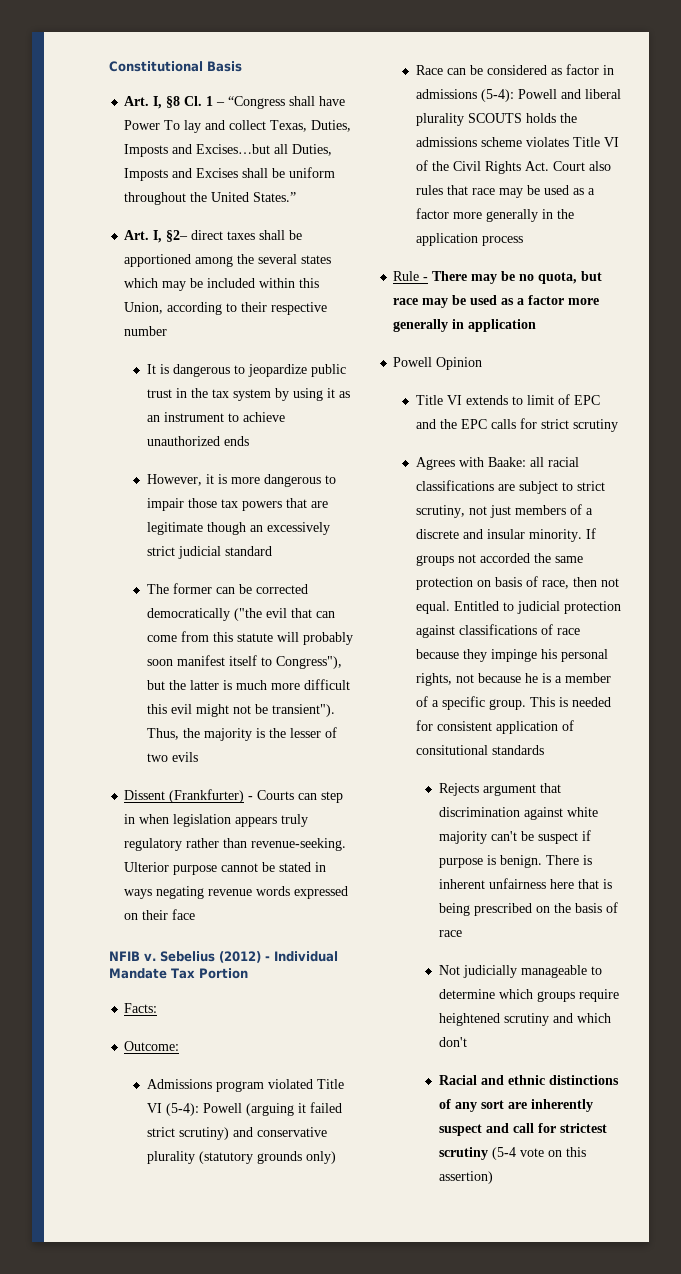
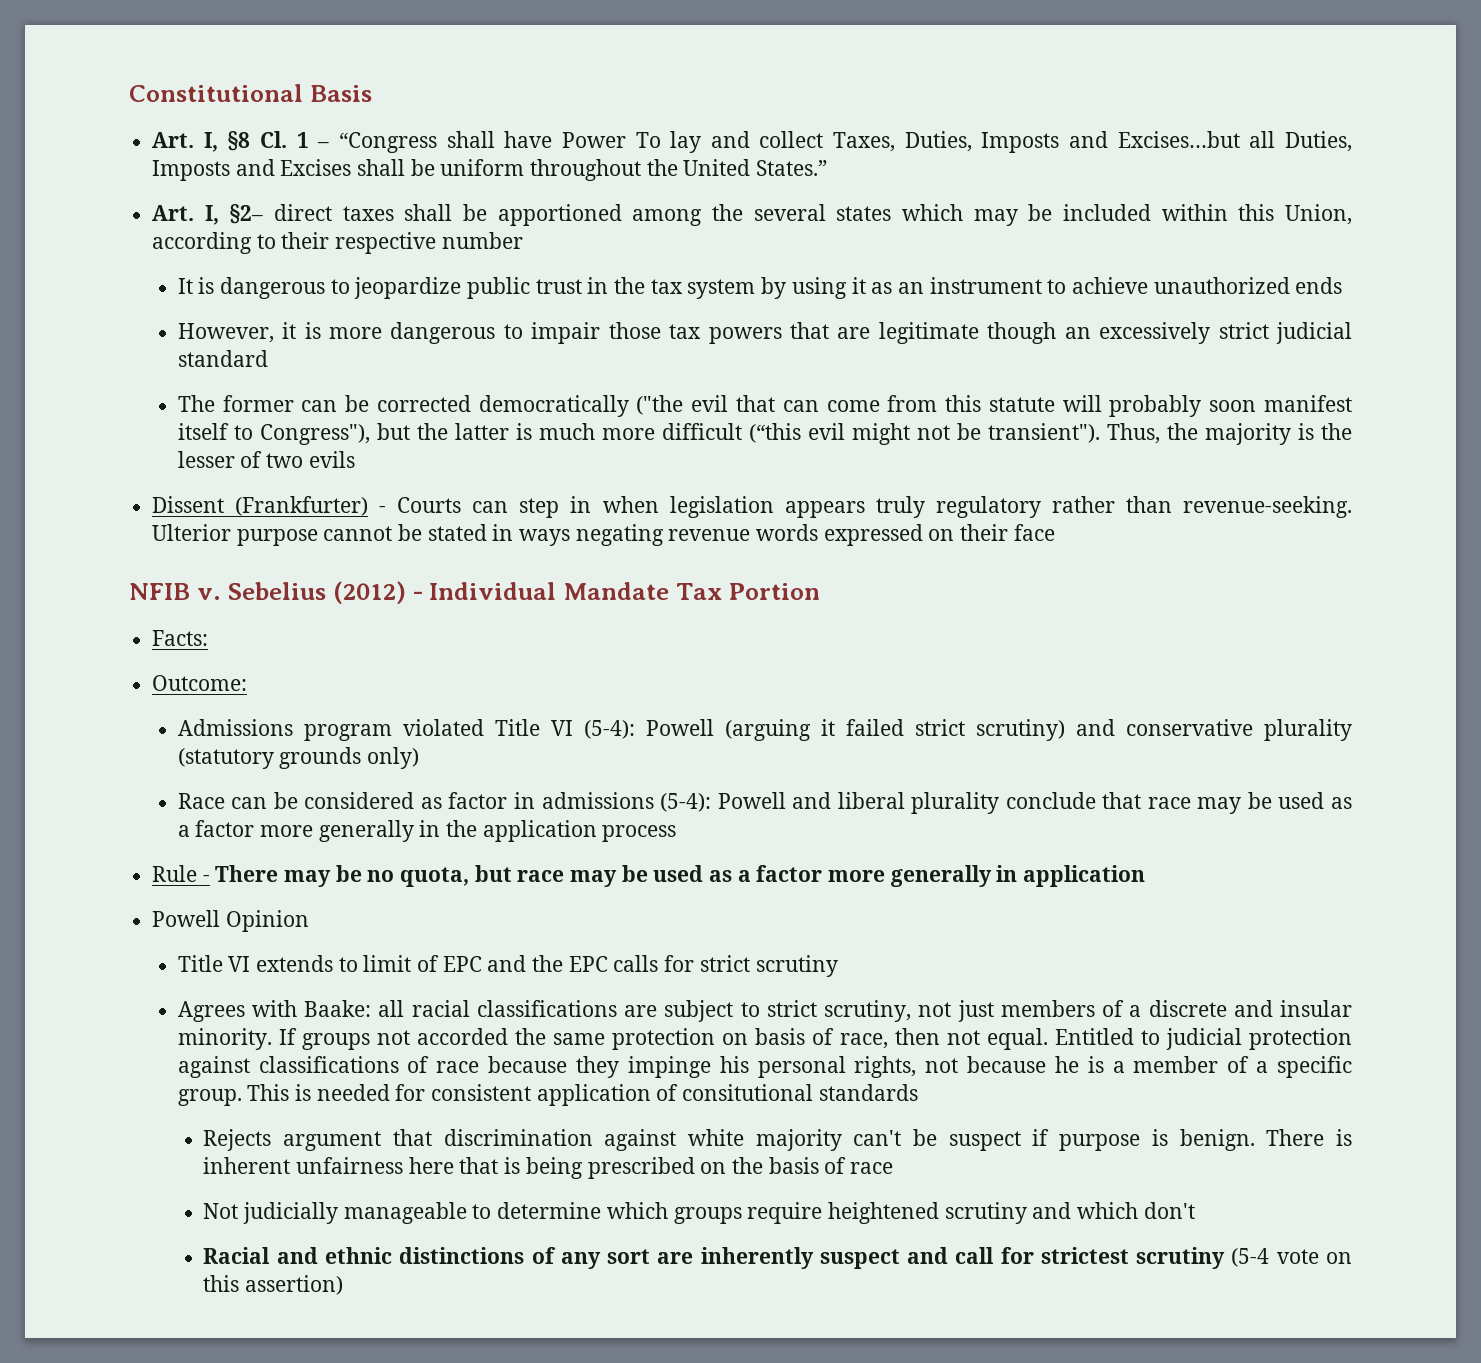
[270,120,308,132] Texas, -> [833,132,896,152] Taxes,
[147,704,168,714] this -> [748,423,801,443] (“this
[468,113,578,123] [416,137,620,147] [416,160,612,174] [416,185,444,195] SCOUTS holds the admissions scheme violates Title VI of the Civil Rights Act. Court also rules -> [1005,792,1096,809] conclude

